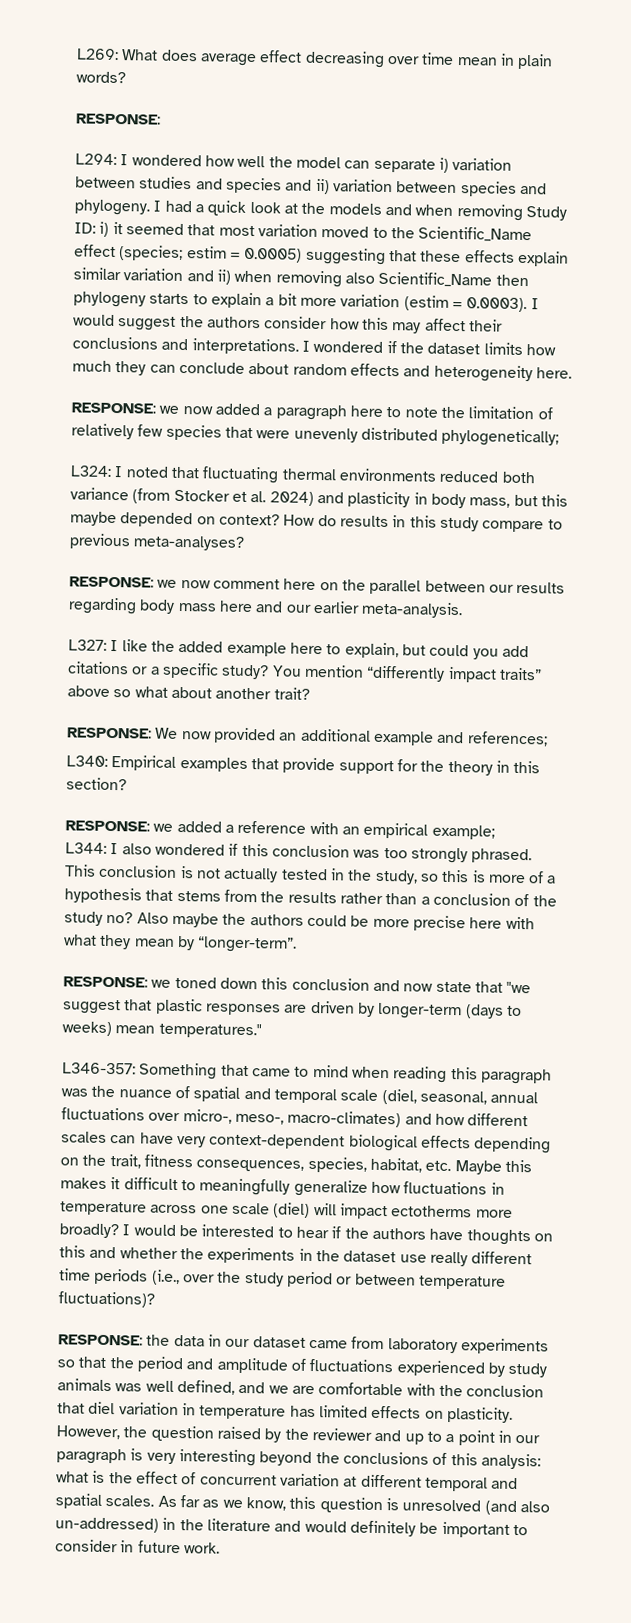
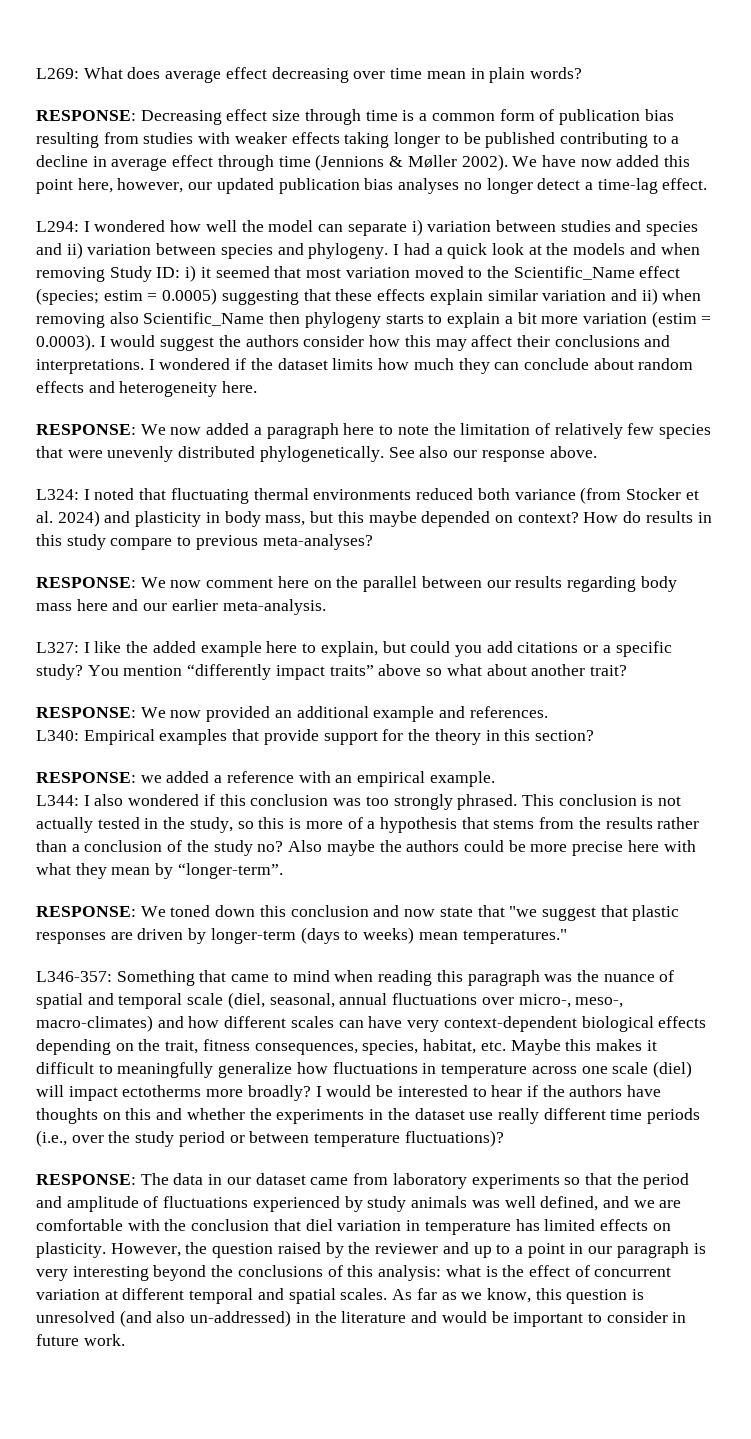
(161, 119) none -> [140,109,674,125] [36,132,680,148] [36,154,691,171] [36,178,708,194] Decreasing effect size through time is a common form of publication bias resulting from studies with weaker effects taking longer to be published contributing to a decline in average effect through time (Jennions & Møller 2002). We have now added this point here, however, our updated publication bias analyses no longer detect a time-lag effect.
[159,405,180,414] we -> [140,424,166,435] We
[441,428,560,447] phylogenetically; -> [259,446,597,462] phylogenetically. See also our response above.
[157,579,178,588] we -> [140,577,166,588] We
[466,731,548,747] references; -> [469,706,548,718] references.
[431,824,495,840] example; -> [429,771,495,787] example.
[151,979,172,988] we -> [140,906,166,917] We
[146,1334,171,1346] the -> [140,1173,169,1185] The
[349,1520,416,1537] definitely -> (487, 1317) none

